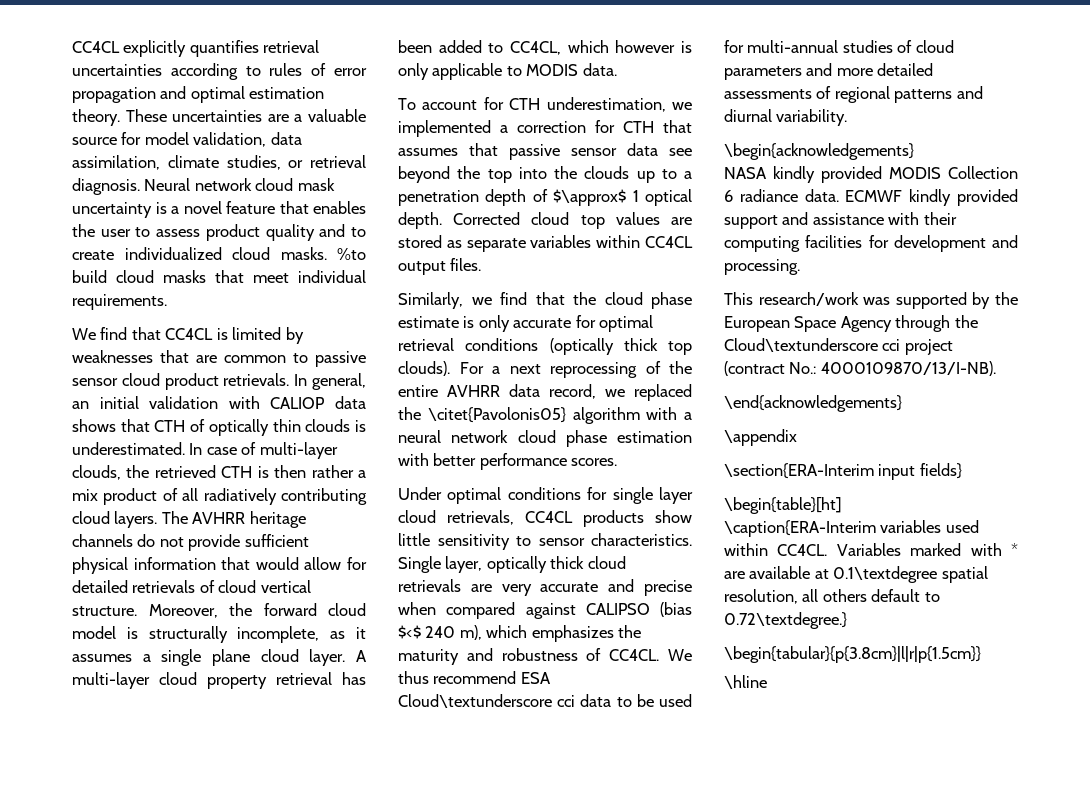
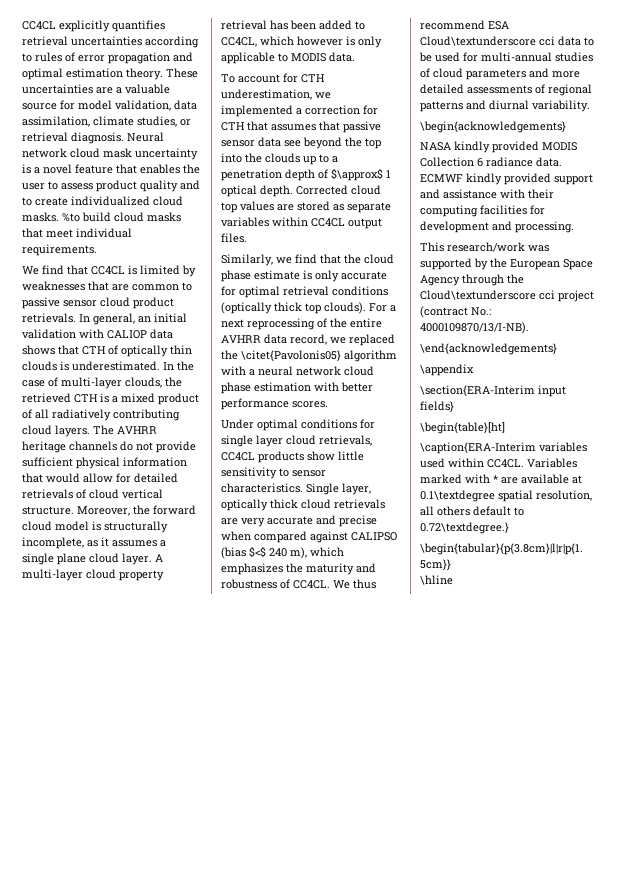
(203, 449) none -> [177,361,194,371] the
[274,465,366,478] [72,489,98,501] then rather a mix -> [112,393,155,403] a mixed

